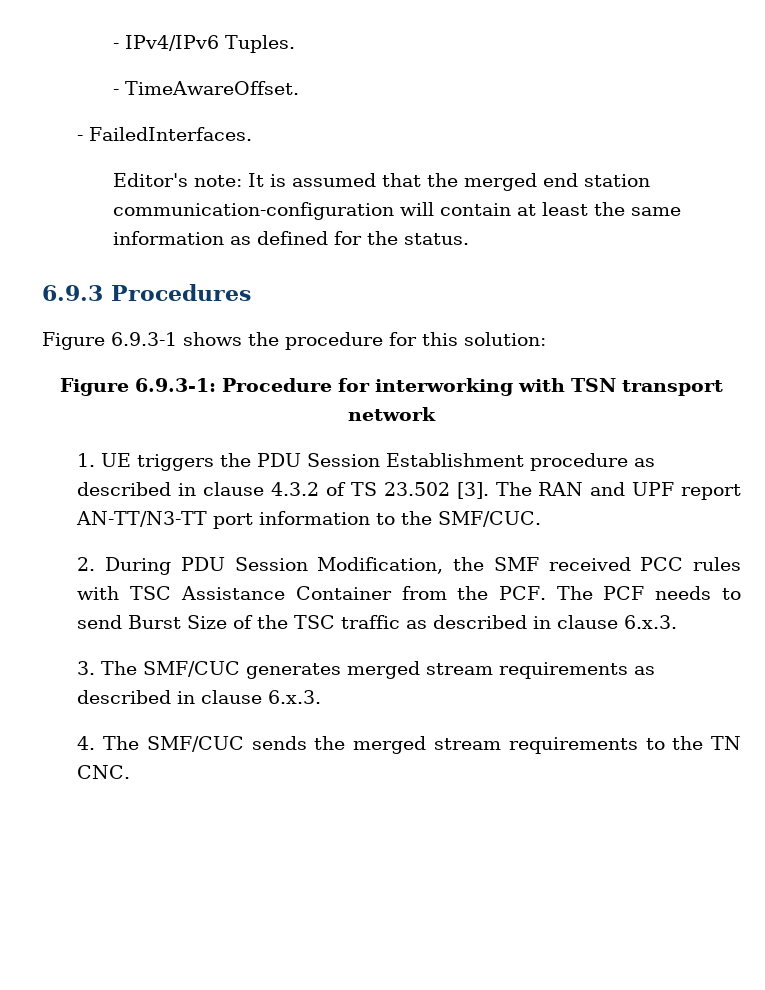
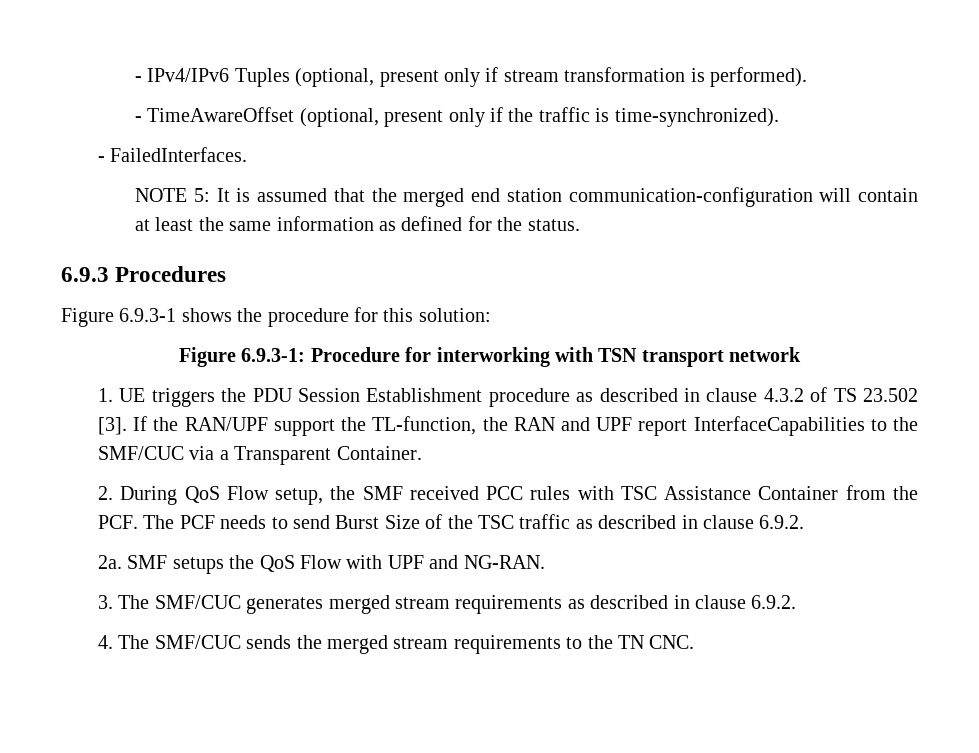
[224,35,295,53] [112,81,299,95] Tuples. // ‐ TimeAwareOffset. -> [234,67,808,87] [135,107,779,127] Tuples (optional, present only if stream transformation is performed). // ‐ TimeAwareOffset (optional, present only if the traffic is time-synchronized).
[112,173,242,187] Editor's note: -> [135,188,210,202] NOTE 5:
[495,482,741,500] [76,511,542,529] The RAN and UPF report AN-TT/N3-TT port information to the SMF/CUC. -> [133,416,918,436] [98,446,422,465] If the RAN/UPF support the TL-function, the RAN and UPF report InterfaceCapabilities to the SMF/CUC via a Transparent Container.
[180,557,444,574] PDU Session Modification, -> [184,486,324,505] QoS Flow setup,
[624,615,678,629] 6.x.3. -> [759,515,805,529] [98,555,545,574] 6.9.2. // 2a. SMF setups the QoS Flow with UPF and NG-RAN.
[268,690,322,704] 6.x.3. -> [751,595,797,609] 6.9.2.

